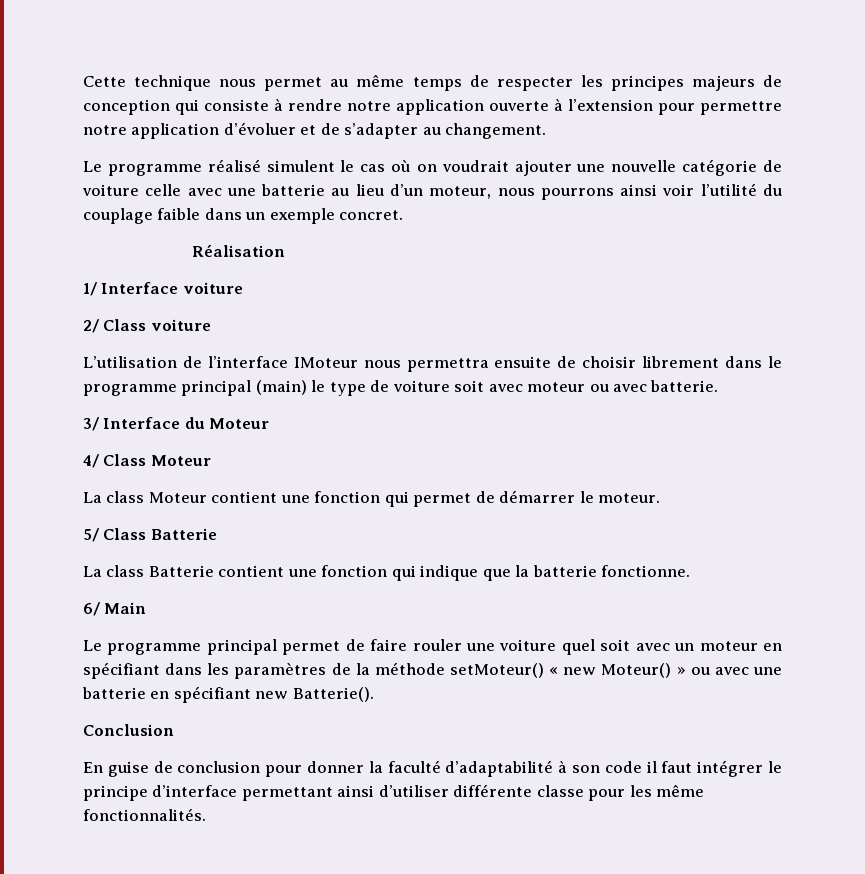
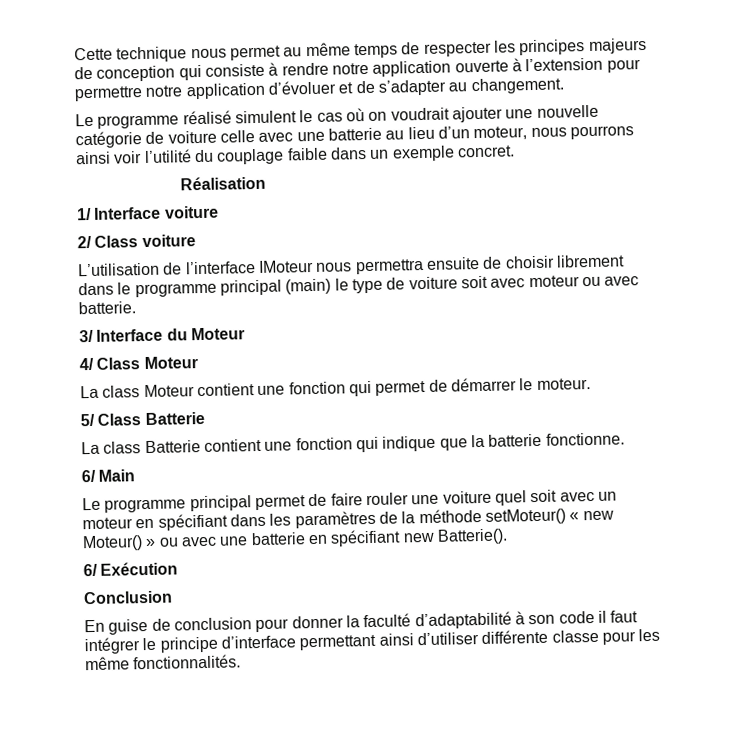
(374, 694) none -> [83,561,179,577] // 6/ Exécution

